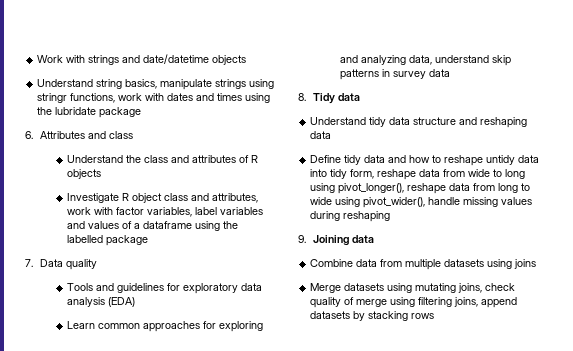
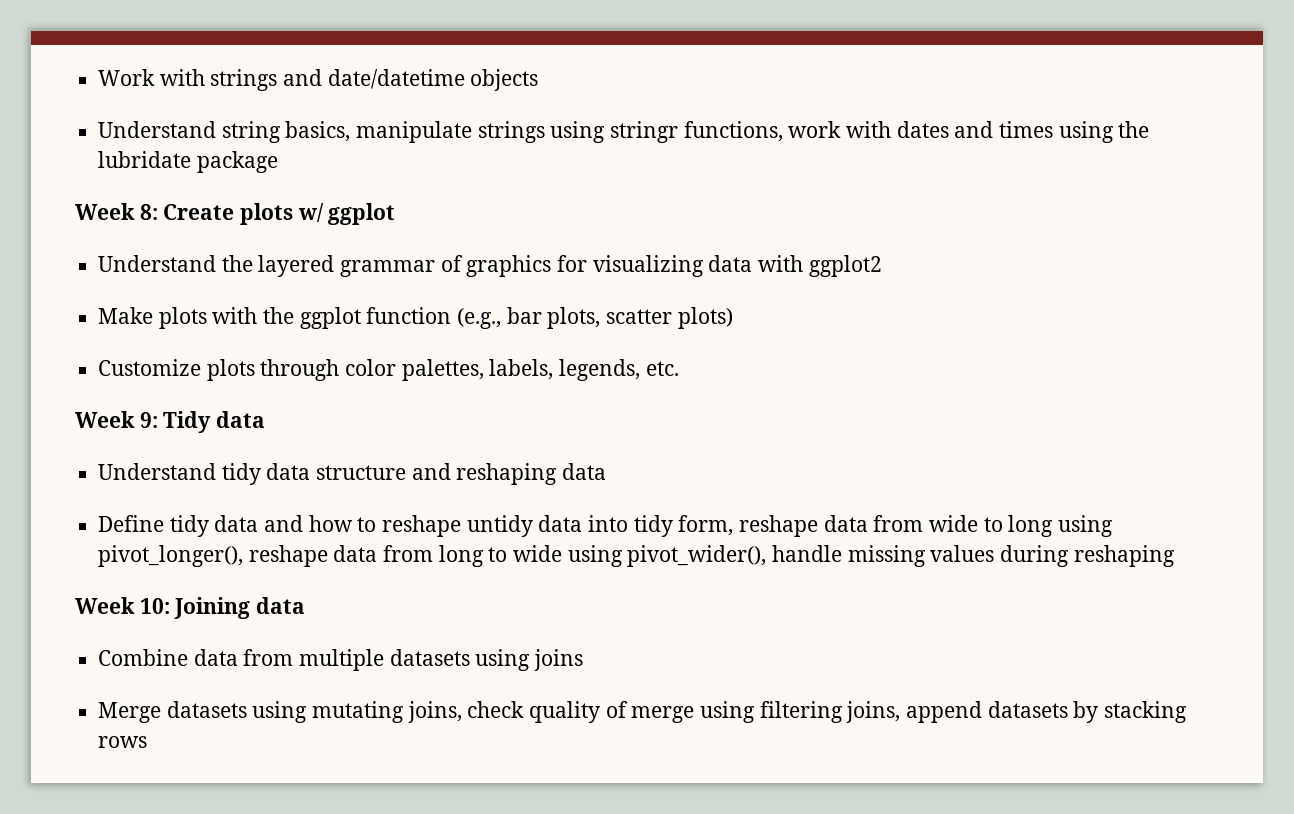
[25,131,133,139] [66,155,258,163] [66,169,101,179] [66,193,258,203] [66,207,263,217] [66,221,238,231] [66,235,148,246] [25,259,97,270] [66,283,262,294] [66,297,135,307] [66,321,263,332] [339,55,511,66] [339,69,450,80] [298,93,306,101] 6. Attributes and class // Understand the class and attributes of R objects // Investigate R object class and attributes, work with factor variables, label variables and values of a dataframe using the labelled package // 7. Data quality // Tools and guidelines for exploratory data analysis (EDA) // Learn common approaches for exploring and analyzing data, understand skip patterns in survey data // 8. -> [75,203,396,225] [98,255,882,277] [98,307,733,329] [98,359,679,381] [75,411,158,428] Week 8: Create plots w/ ggplot // Understand the layered grammar of graphics for visualizing data with ggplot2 // Make plots with the ggplot function (e.g., bar plots, scatter plots) // Customize plots through color palettes, labels, legends, etc. // Week 9:
[298,235,306,243] 9. -> [75,597,170,614] Week 10:

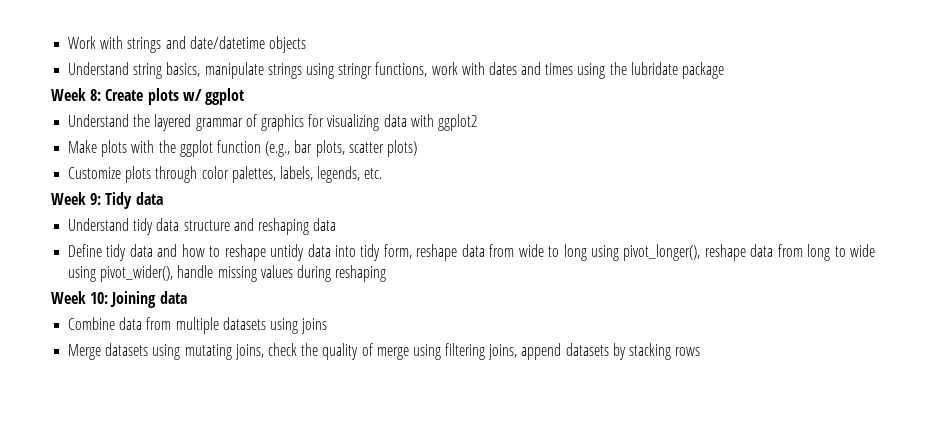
(525, 709) none -> [301,343,319,356] the

